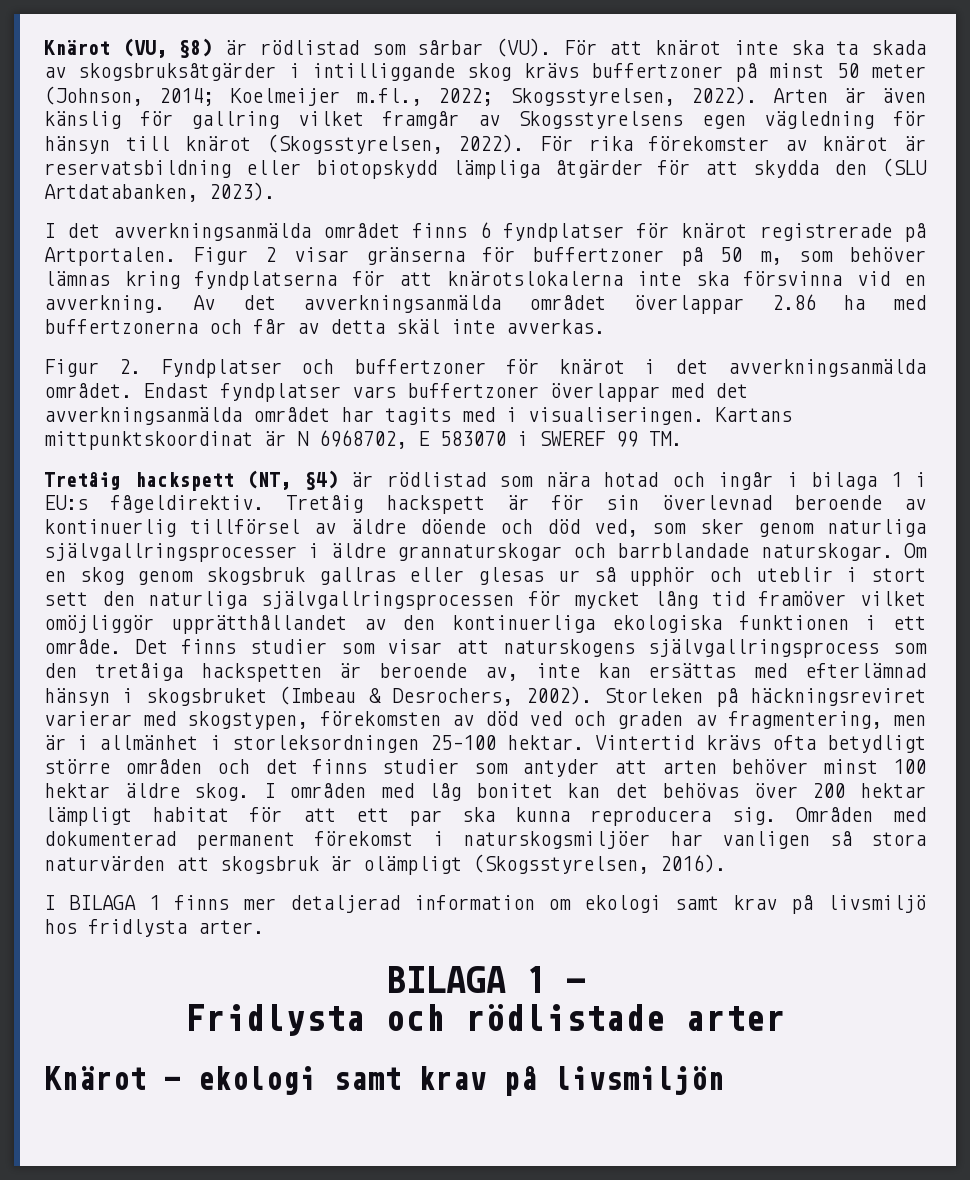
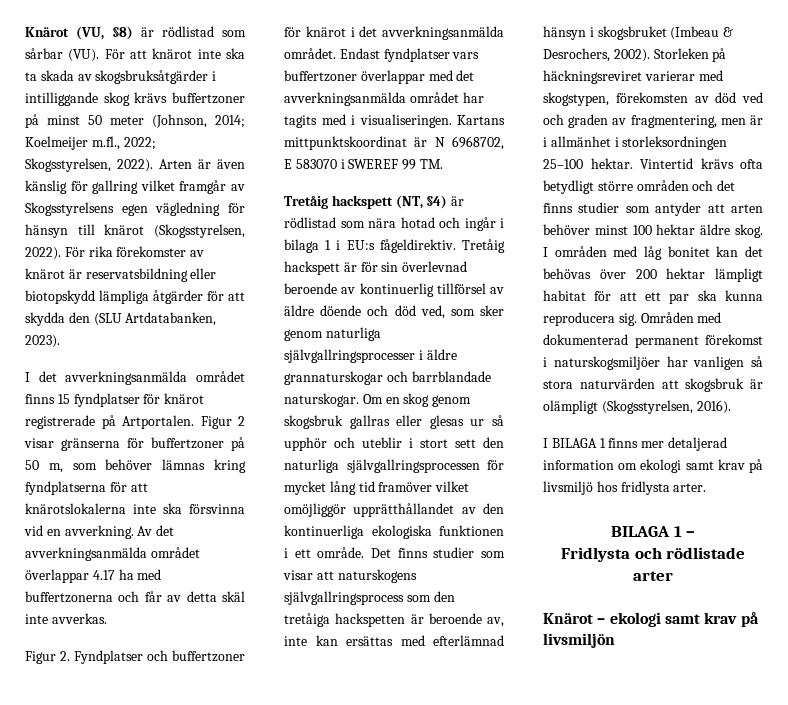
[479,222,491,238] 6 -> [57,394,70,404] 15
[771,294,816,310] 2.86 -> [92,570,115,580] 4.17

